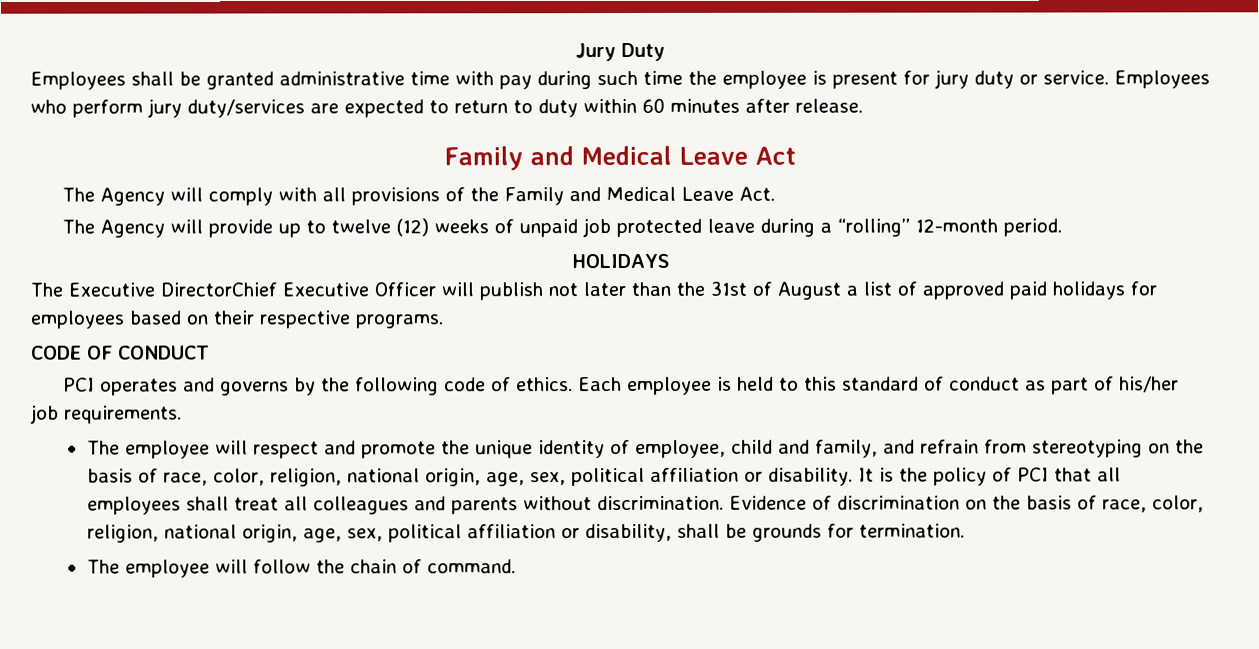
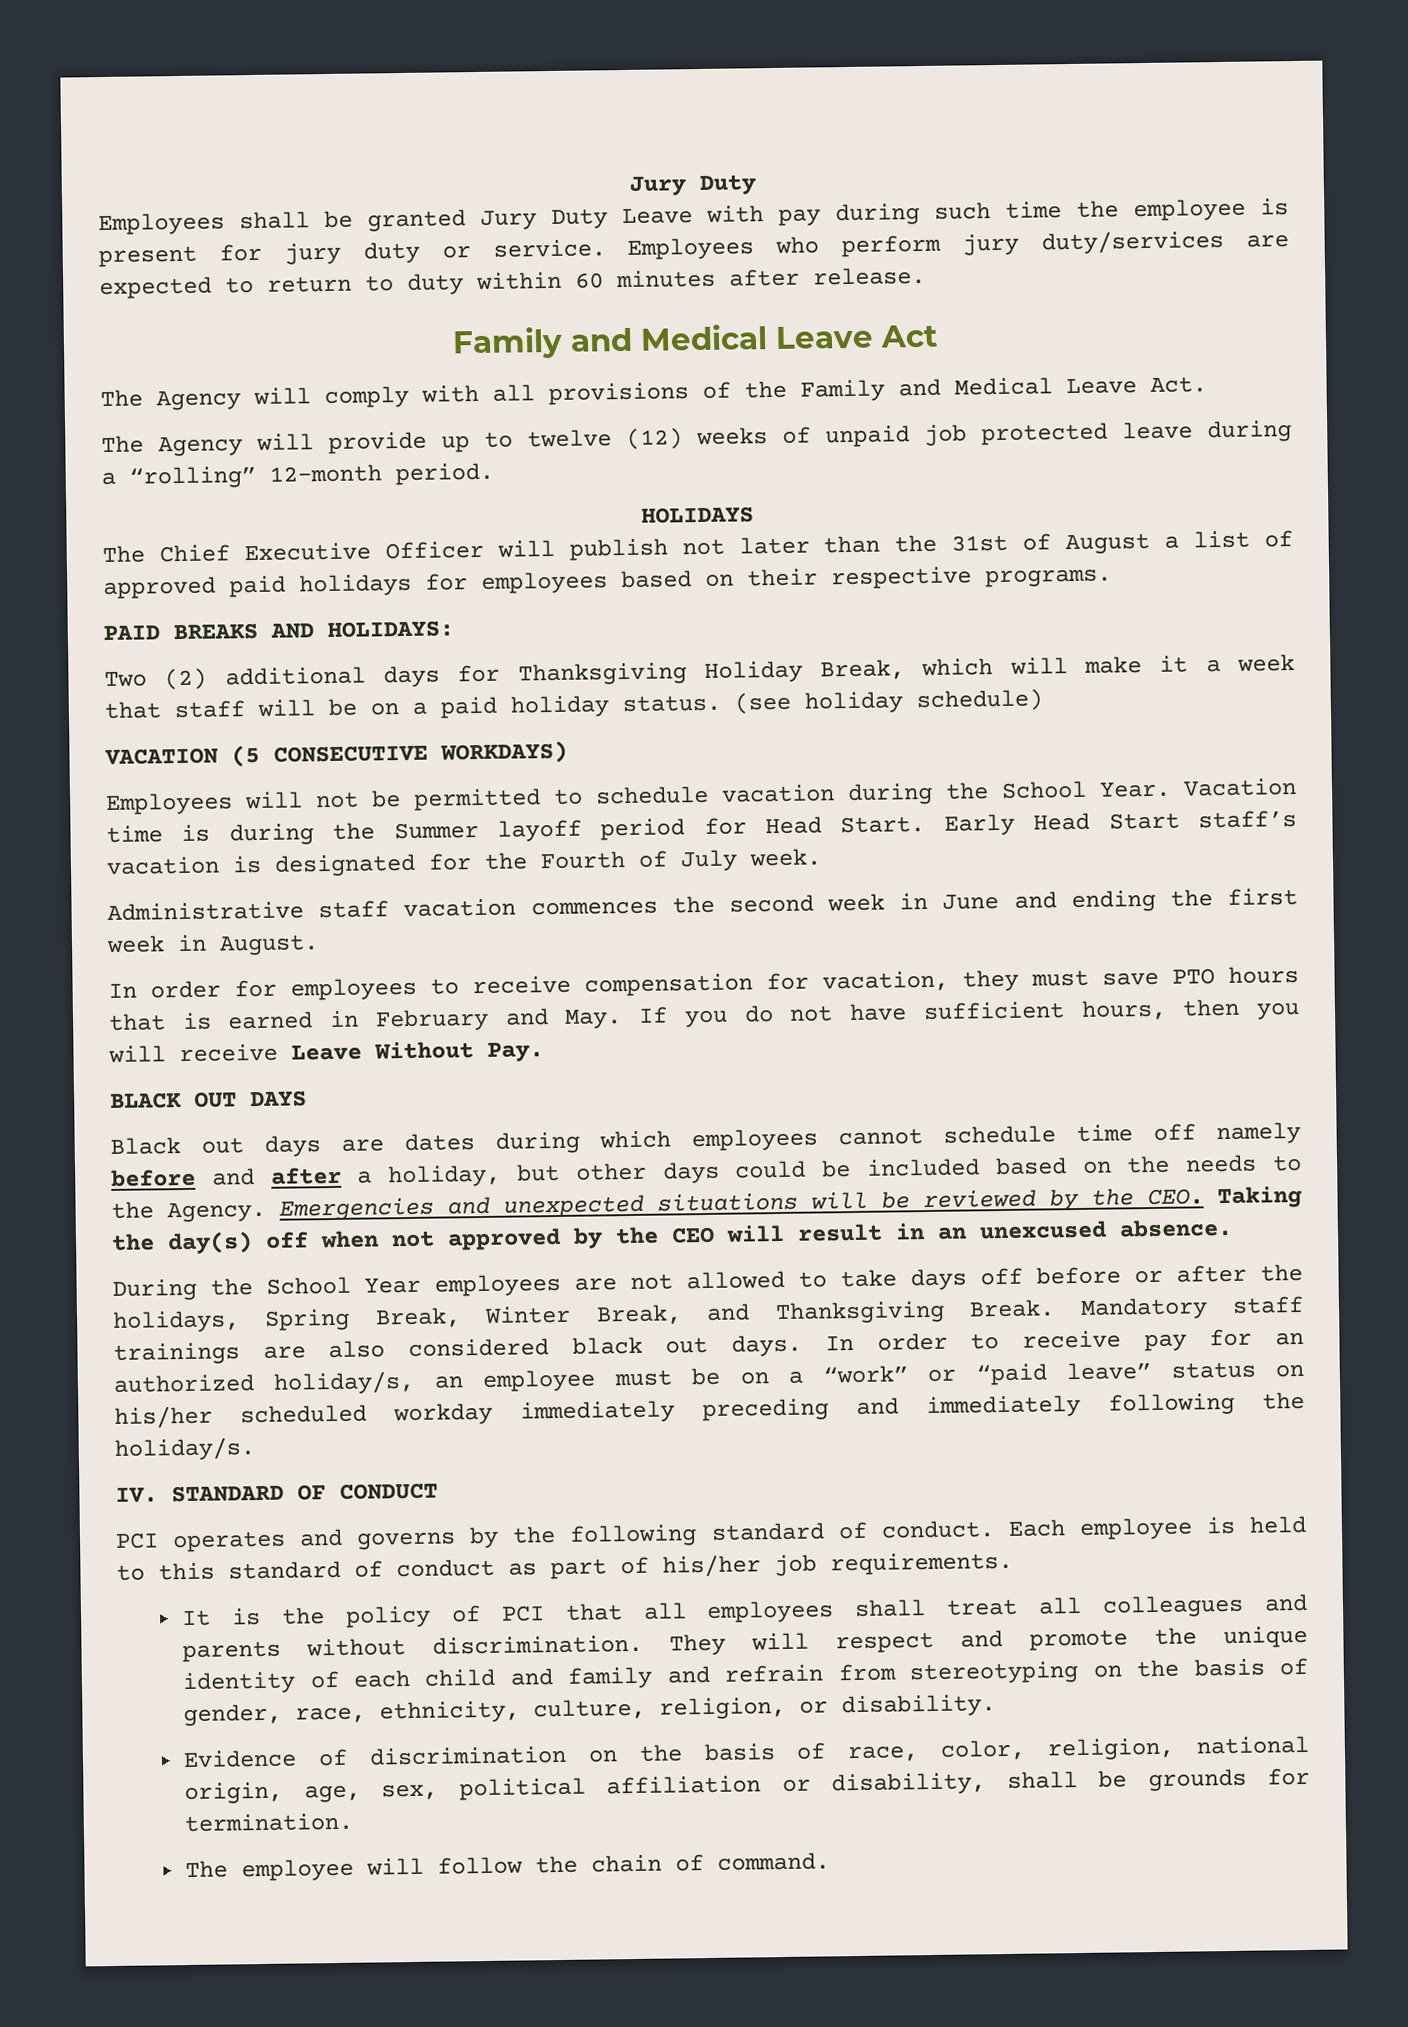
[279,71,450,86] administrative time -> [480,208,693,230] Jury Duty Leave
[68,282,277,297] Executive DirectorChief -> [158,544,230,563] Chief
[31,345,82,360] CODE -> [103,620,454,641] [104,654,1295,691] [104,688,1043,720] [104,740,568,768] [105,778,1297,816] [106,810,1297,846] [106,848,822,877] [107,888,1298,922] [106,934,319,956] [108,966,1299,1001] [108,998,1301,1032] [108,1041,544,1064] [110,1090,307,1109] [110,1121,1301,1157] [111,1154,1302,1188] [111,1185,1302,1223] [111,1218,1233,1255] [112,1263,1303,1301] [112,1295,1304,1333] [113,1328,1304,1365] [113,1361,1304,1395] [114,1391,1305,1429] [114,1437,255,1461] [115,1484,284,1503] PAID BREAKS AND HOLIDAYS: // Two (2) additional days for Thanksgiving Holiday Break, which will make it a week that staff will be on a paid holiday status. (see holiday schedule) // VACATION (5 CONSECUTIVE WORKDAYS) // Employees will not be permitted to schedule vacation during the School Year. Vacation time is during the Summer layoff period for Head Start. Early Head Start staff’s vacation is designated for the Fourth of July week. // Administrative staff vacation commences the second week in June and ending the first week in August. // In order for employees to receive compensation for vacation, they must save PTO hours that is earned in February and May. If you do not have sufficient hours, then you will receive Leave Without Pay. // BLACK OUT DAYS // Black out days are dates during which employees cannot schedule time off namely before and after a holiday, but other days could be included based on the needs to the Agency. Emergencies and unexpected situations will be reviewed by the CEO. Taking the day(s) off when not approved by the CEO will result in an unexcused absence. // During the School Year employees are not allowed to take days off before or after the holidays, Spring Break, Winter Break, and Thanksgiving Break. Mandatory staff trainings are also considered black out days. In order to receive pay for an authorized holiday/s, an employee must be on a “work” or “paid leave” status on his/her scheduled workday immediately preceding and immediately following the holiday/s. // IV. STANDARD
[444,377,574,392] code of ethics. -> [710,1520,995,1541] standard of conduct.
[86,439,1204,459] [86,467,853,487] The employee will respect and promote the unique identity of employee, child and family, and refrain from stereotyping on the basis of race, color, religion, national origin, age, sex, political affiliation or disability. -> (1013, 1563) none
(724, 503) none -> [669,1625,1308,1656] [182,1657,1308,1695] [183,1694,997,1727] They will respect and promote the unique identity of each child and family and refrain from stereotyping on the basis of gender, race, ethnicity, culture, religion, or disability. //

